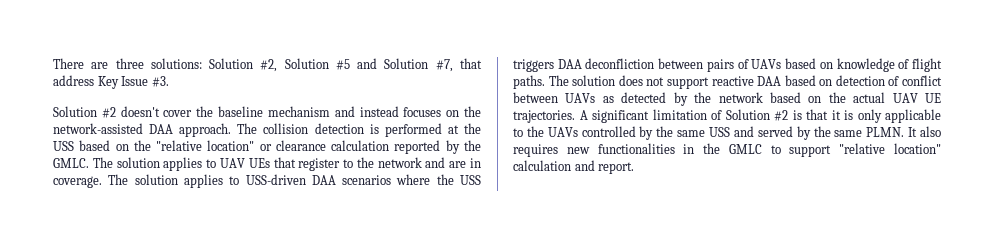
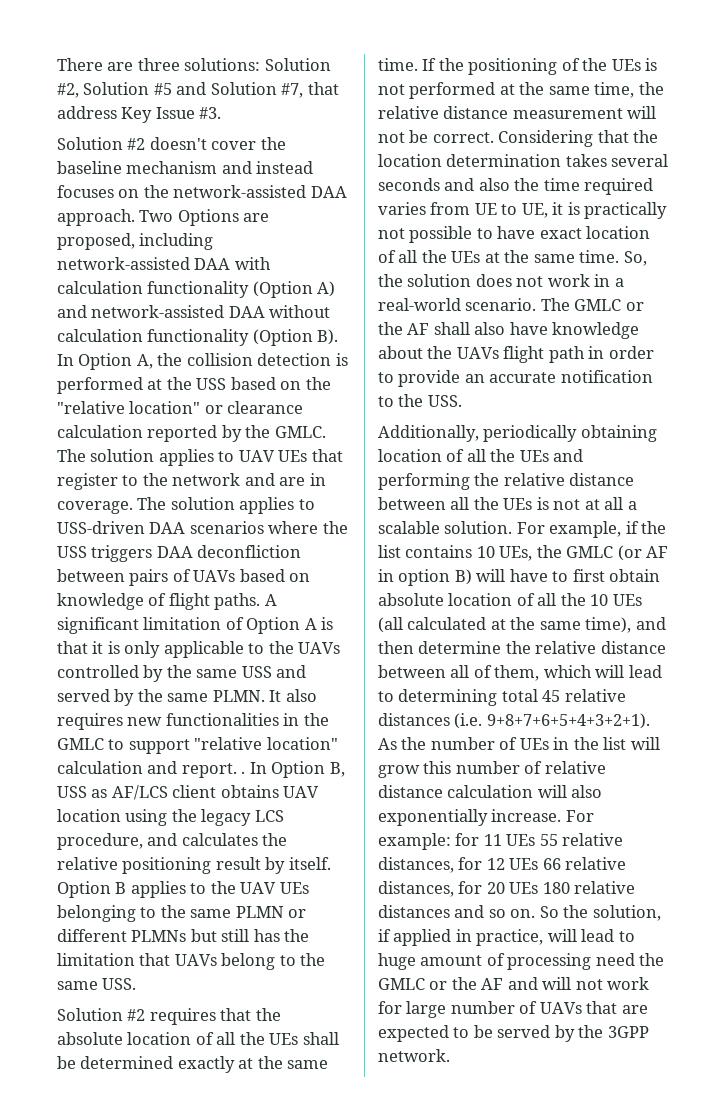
[237,123,258,134] The -> [139,209,270,226] [57,233,214,250] [57,257,271,270] [57,281,336,298] [57,305,331,318] [57,329,339,346] [57,353,183,370] Two Options are proposed, including network-assisted DAA with calculation functionality (Option A) and network-assisted DAA without calculation functionality (Option B). In Option A, the
[548,75,942,89] [513,92,941,106] [513,110,575,123] The solution does not support reactive DAA based on detection of conflict between UAVs as detected by the network based on the actual UAV UE trajectories. -> (261, 601) none
[725,109,788,121] Solution #2 -> [246,617,317,634] Option A
(635, 168) none -> [241,761,345,778] [57,785,320,800] [57,809,284,826] [57,833,288,850] [57,857,331,874] [57,881,309,898] [57,905,307,922] [57,929,310,942] [57,953,326,970] [57,978,137,990] [57,1008,281,1025] [57,1032,339,1045] [57,1056,329,1073] [378,58,658,75] [378,82,664,99] [378,106,657,119] [378,130,659,147] [378,154,669,167] [378,178,654,195] [378,202,668,219] [378,226,651,243] [378,250,647,266] [378,274,624,287] [378,298,644,311] [378,322,640,339] [378,346,654,363] [378,370,653,387] [378,394,462,407] [378,425,657,442] [378,449,584,462] [378,473,635,490] [378,497,637,510] [378,521,667,538] [378,545,669,561] [378,569,661,586] [378,593,642,606] [378,617,666,633] [378,641,666,654] [378,665,662,681] [378,689,626,706] [378,713,650,729] [378,737,660,750] [378,761,606,778] [378,785,603,798] [378,809,594,826] [378,833,624,850] [378,857,627,873] [378,881,636,897] [378,905,661,921] [378,929,635,946] [378,953,665,970] [378,977,650,990] [378,1001,648,1018] [378,1025,649,1042] [378,1049,450,1062] . In Option B, USS as AF/LCS client obtains UAV location using the legacy LCS procedure, and calculates the relative positioning result by itself. Option B applies to the UAV UEs belonging to the same PLMN or different PLMNs but still has the limitation that UAVs belong to the same USS. // Solution #2 requires that the absolute location of all the UEs shall be determined exactly at the same time. If the positioning of the UEs is not performed at the same time, the relative distance measurement will not be correct. Considering that the location determination takes several seconds and also the time required varies from UE to UE, it is practically not possible to have exact location of all the UEs at the same time. So, the solution does not work in a real-world scenario. The GMLC or the AF shall also have knowledge about the UAVs flight path in order to provide an accurate notification to the USS. // Additionally, periodically obtaining location of all the UEs and performing the relative distance between all the UEs is not at all a scalable solution. For example, if the list contains 10 UEs, the GMLC (or AF in option B) will have to first obtain absolute location of all the 10 UEs (all calculated at the same time), and then determine the relative distance between all of them, which will lead to determining total 45 relative distances (i.e. 9+8+7+6+5+4+3+2+1). As the number of UEs in the list will grow this number of relative distance calculation will also exponentially increase. For example: for 11 UEs 55 relative distances, for 12 UEs 66 relative distances, for 20 UEs 180 relative distances and so on. So the solution, if applied in practice, will lead to huge amount of processing need the GMLC or the AF and will not work for large number of UAVs that are expected to be served by the 3GPP network.

